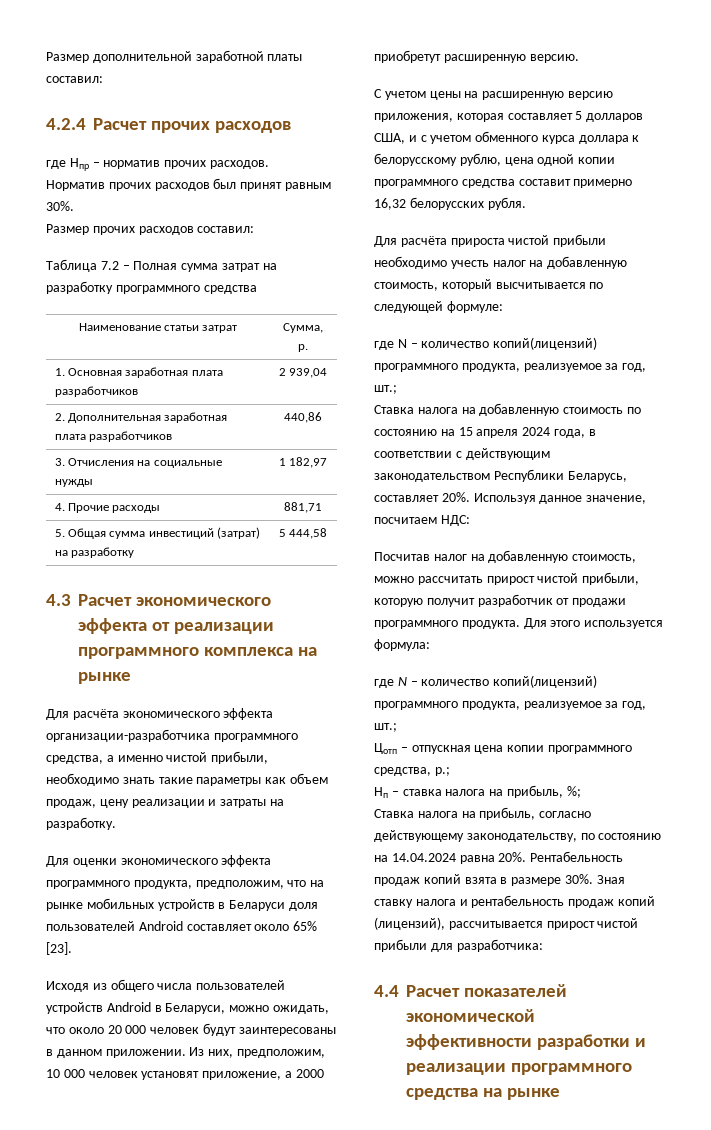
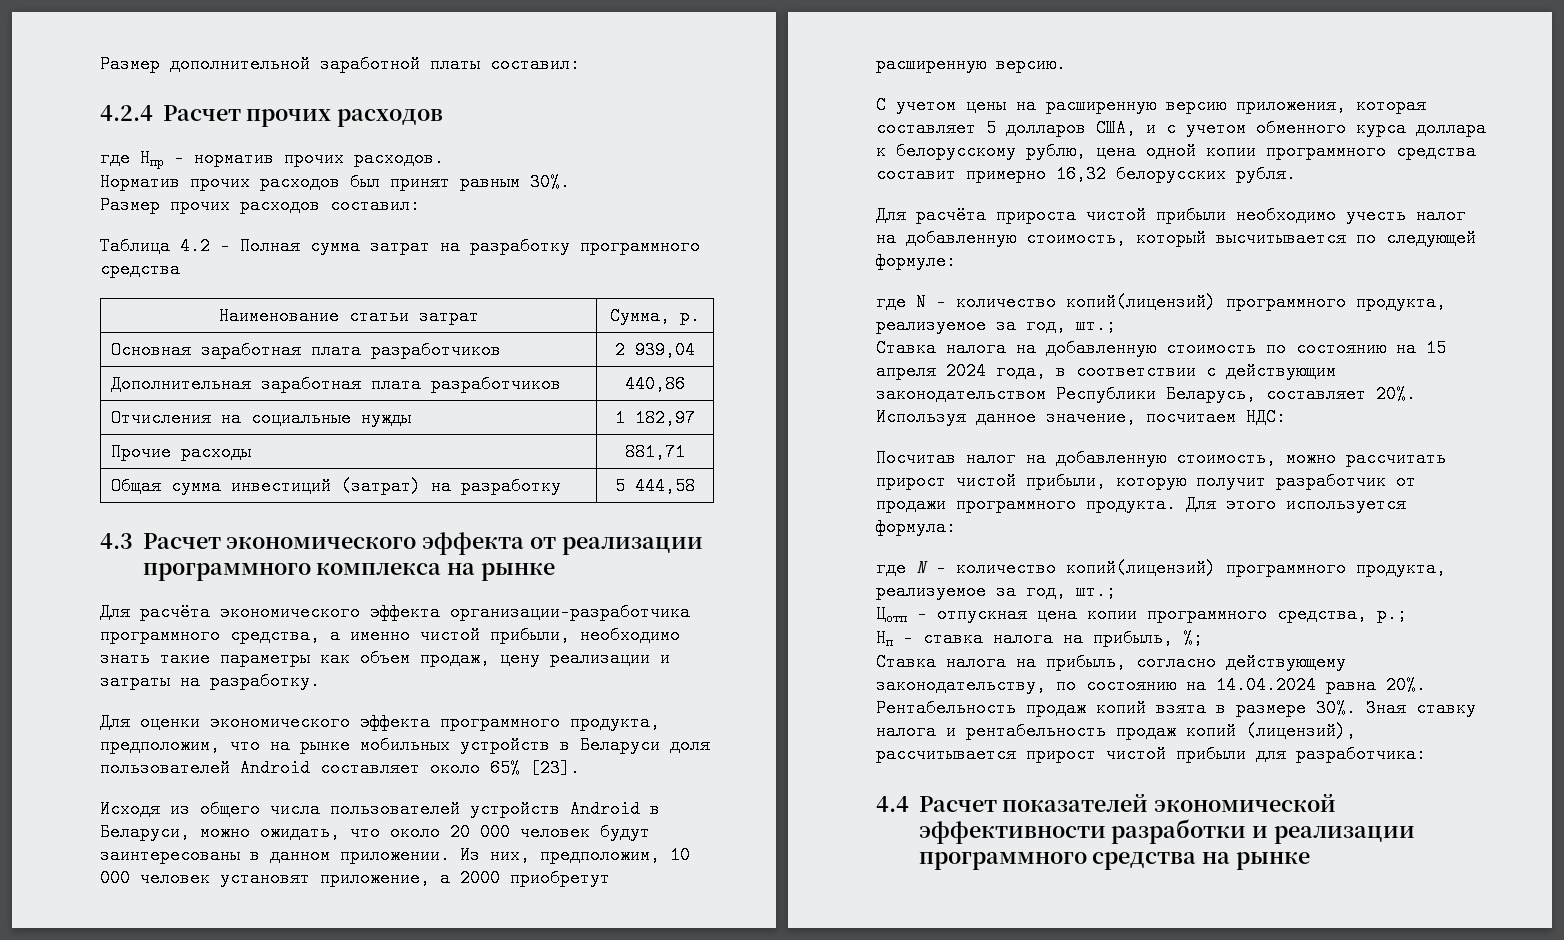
[100,261,119,270] 7.2 -> [180,237,210,255] 4.2
[54,368,65,376] 1. -> (700, 316) none
[54,413,65,421] 2. -> (695, 350) none
[54,458,65,466] 3. -> (685, 384) none
[54,503,65,511] 4. -> (695, 418) none
[54,529,65,537] 5. -> (685, 452) none

